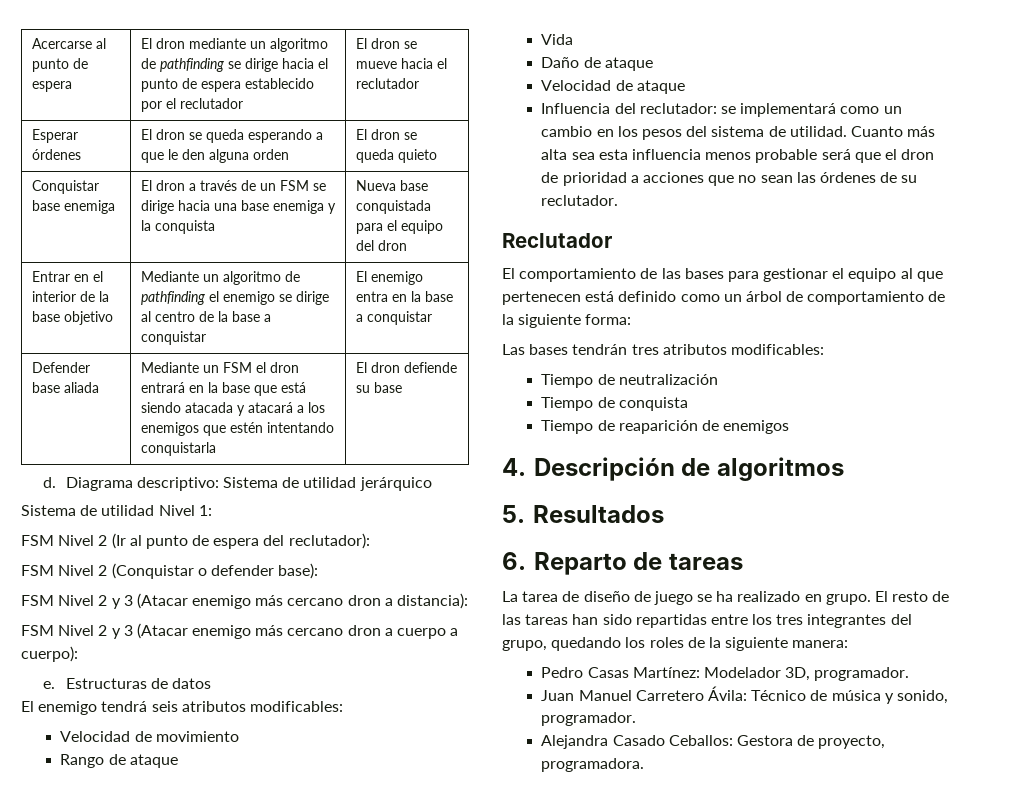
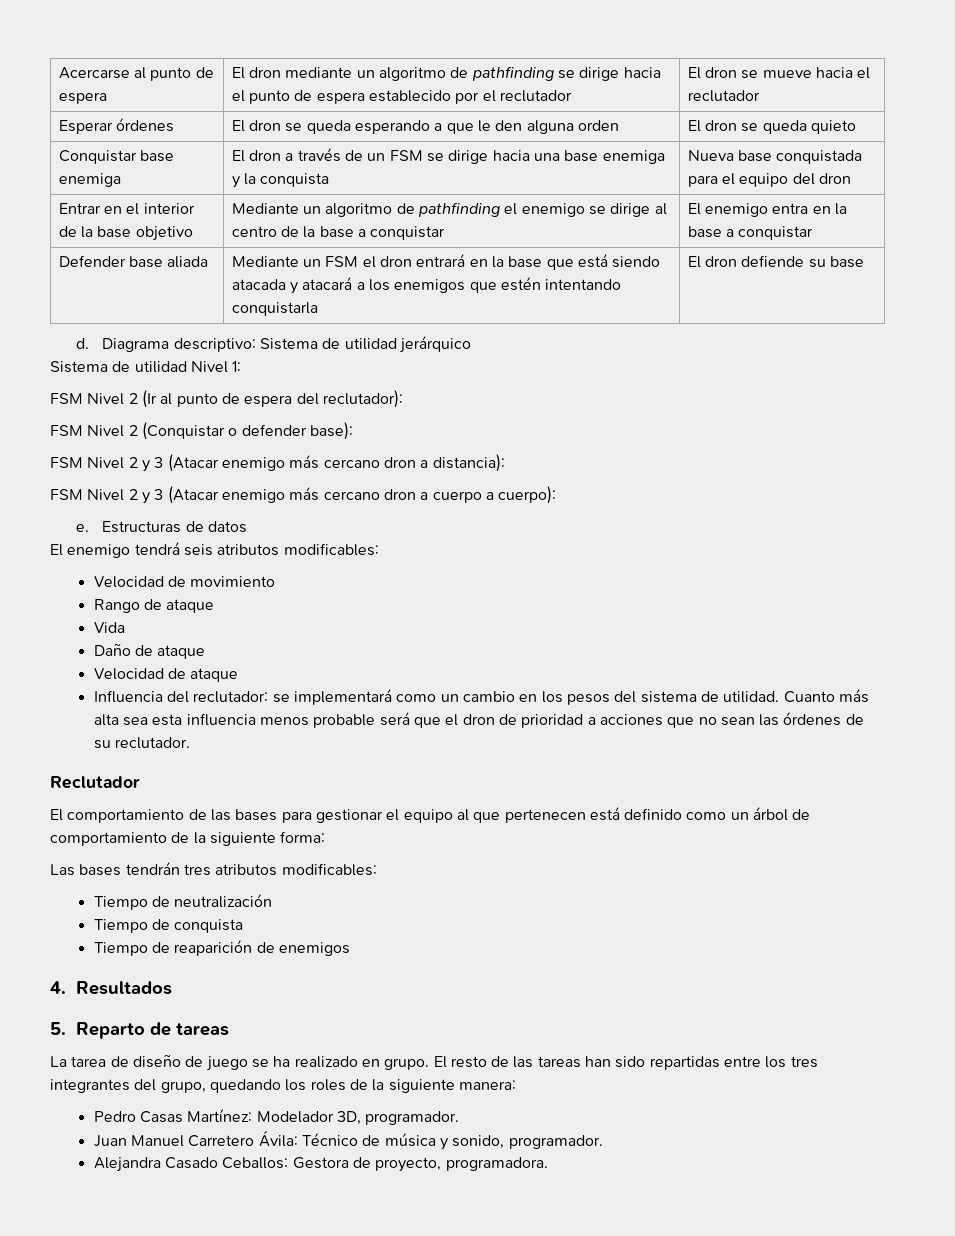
[533,457,844,481] [502,505,525,523] Descripción de algoritmos // 5. -> (66, 987) none
[502,552,526,570] 6. -> [50,1022,66,1035] 5.

